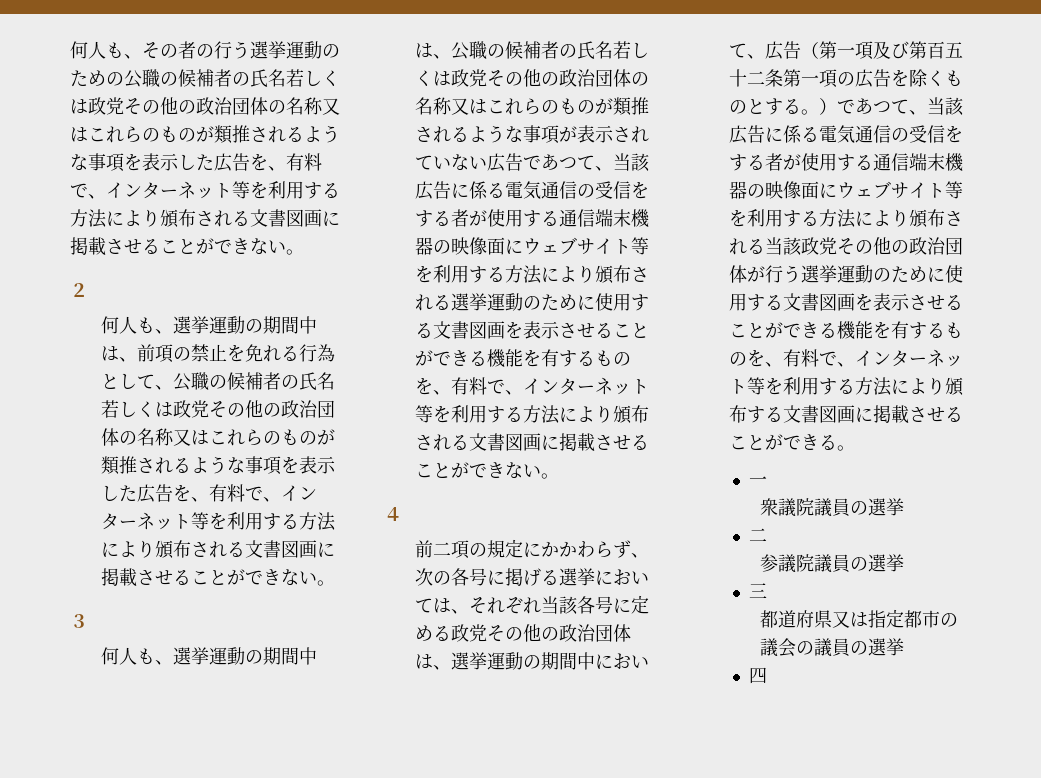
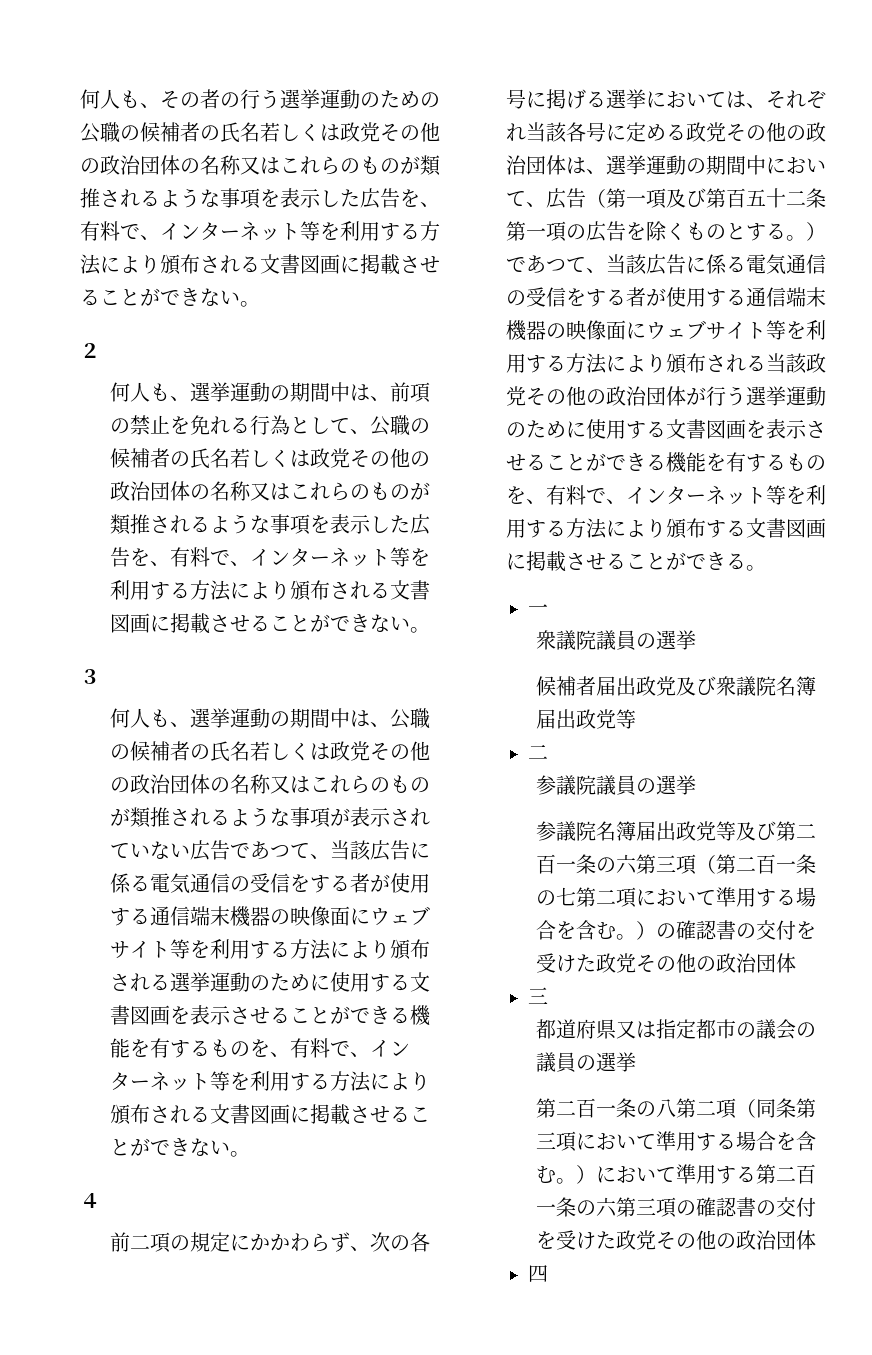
(904, 507) none -> [536,676,817,696] [536,709,637,729] // 候補者届出政党及び衆議院名簿届出政党等
(904, 563) none -> [536,821,817,841] [536,854,817,875] [536,887,817,908] [536,920,817,940] [536,953,797,973] // 参議院名簿届出政党等及び第二百一条の六第三項（第二百一条の七第二項において準用する場合を含む。）の確認書の交付を受けた政党その他の政治団体
(904, 647) none -> [536,1098,817,1119] [536,1131,817,1152] [536,1164,817,1184] [536,1197,817,1218] [536,1230,817,1250] // 第二百一条の八第二項（同条第三項において準用する場合を含む。）において準用する第二百一条の六第三項の確認書の交付を受けた政党その他の政治団体

